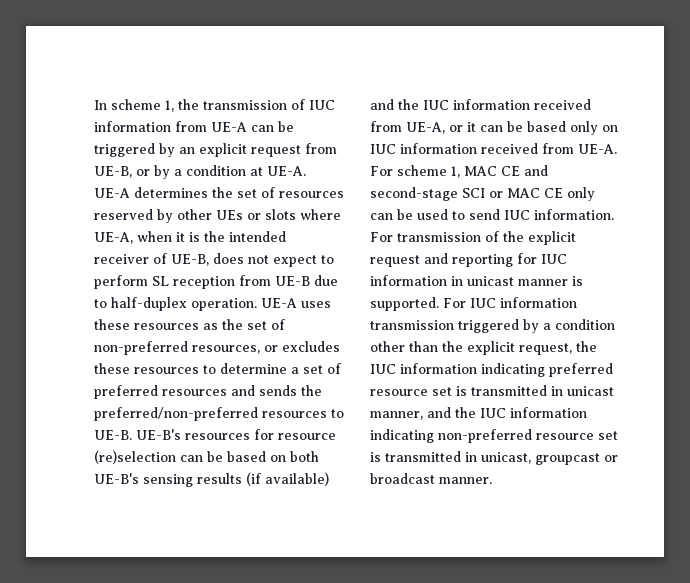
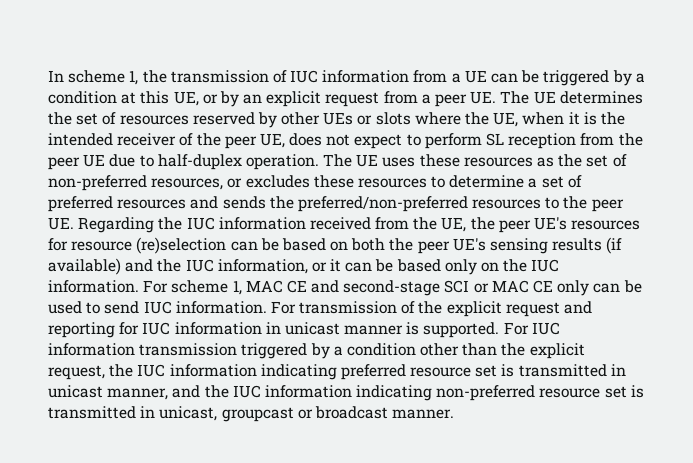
[211,122,247,132] UE-A -> [451,70,487,83] a UE
[179,143,337,157] [94,165,306,179] [94,188,130,198] an explicit request from UE-B, or by a condition at UE-A. UE-A -> [635,73,645,83] [48,91,556,107] a condition at this UE, or by an explicit request from a peer UE. The UE
[94,232,133,244] UE-A, -> [465,112,519,127] the UE,
[171,254,209,266] UE-B, -> [196,133,285,149] the peer UE,
[275,276,310,286] UE-B -> [618,133,643,146] [48,154,106,170] the peer UE
[261,298,297,308] UE-A -> [323,154,379,167] The UE
[94,429,181,440] UE-B. UE-B's -> [563,196,624,212] [48,217,568,233] the peer UE. Regarding the IUC information received from the UE, the peer UE's
[94,473,139,484] UE-B's -> [389,238,486,254] the peer UE's
[453,99,591,110] [370,121,445,134] information received from UE-A, -> [217,259,308,274] information,
[370,143,617,154] IUC information received from UE-A. -> [503,259,560,272] [48,280,139,293] the IUC information.

